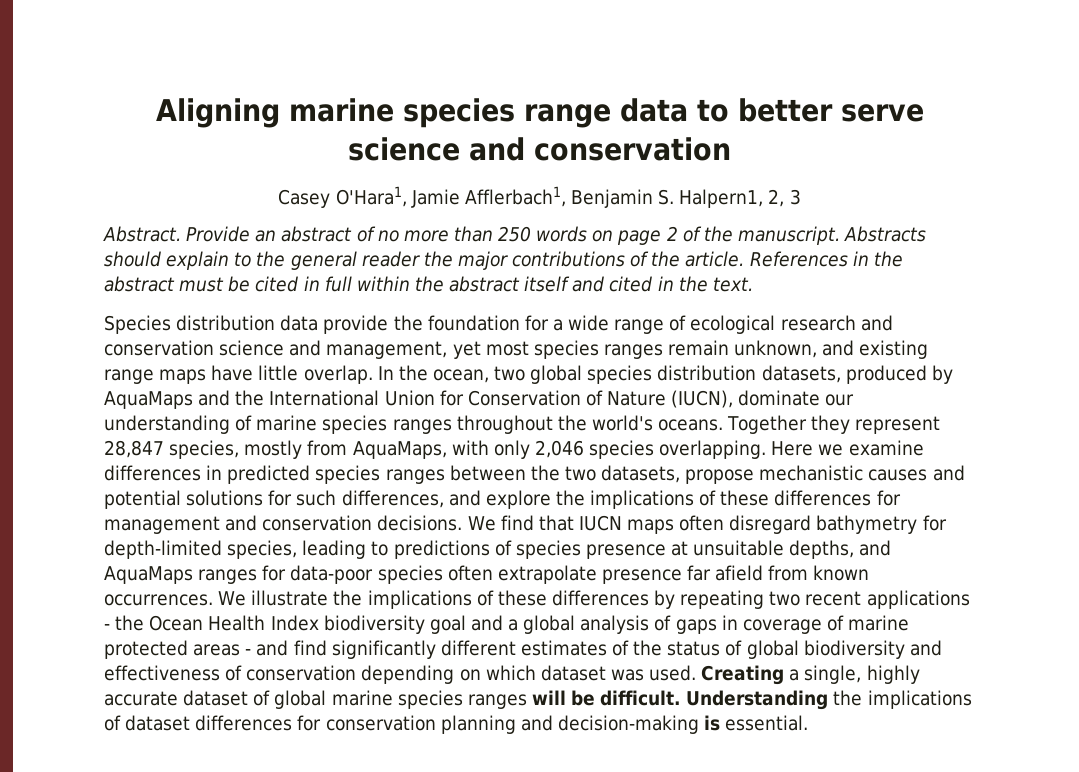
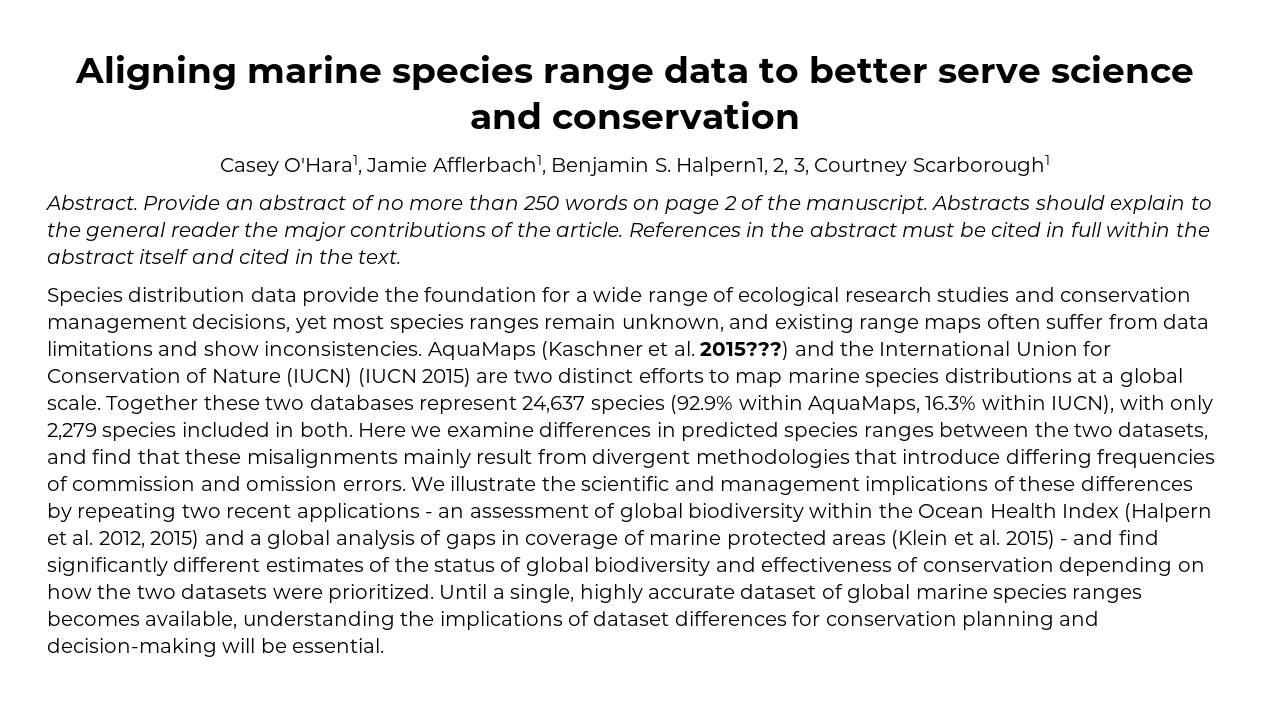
[789,189,801,205] 3 -> [793,155,1050,176] 3, Courtney Scarborough1
[860,315,893,331] [104,340,448,359] and conservation science and management, -> [937,287,1191,302] [47,314,291,333] studies and conservation management decisions,
[211,365,953,384] [104,391,193,409] have little overlap. In the ocean, two global species distribution datasets, produced by AquaMaps -> [986,314,1209,329] [47,341,790,360] often suffer from data limitations and show inconsistencies. AquaMaps (Kaschner et al. 2015???)
[671,390,855,408] [104,415,941,434] [104,440,767,459] (IUCN), dominate our understanding of marine species ranges throughout the world's oceans. Together they represent 28,847 species, mostly from AquaMaps, with only 2,046 species overlapping. -> [286,368,1183,387] [47,395,1213,414] [47,422,353,441] (IUCN) (IUCN 2015) are two distinct efforts to map marine species distributions at a global scale. Together these two databases represent 24,637 species (92.9% within AquaMaps, 16.3% within IUCN), with only 2,279 species included in both.
[685,465,965,484] [104,490,901,509] [104,515,947,534] [104,540,892,559] [104,565,870,584] [104,590,363,606] propose mechanistic causes and potential solutions for such differences, and explore the implications of these differences for management and conservation decisions. We find that IUCN maps often disregard bathymetry for depth-limited species, leading to predictions of species presence at unsuitable depths, and AquaMaps ranges for data-poor species often extrapolate presence far afield from known occurrences. We illustrate the -> [47,449,1216,468] [47,476,860,495] and find that these misalignments mainly result from divergent methodologies that introduce differing frequencies of commission and omission errors. We illustrate the scientific and management
[115,615,466,634] the Ocean Health Index biodiversity goal -> [438,503,1213,522] [47,530,200,549] an assessment of global biodiversity within the Ocean Health Index (Halpern et al. 2012, 2015)
(241, 650) none -> [891,530,1055,549] (Klein et al. 2015)
[485,665,785,685] which dataset was used. Creating -> [47,584,488,603] how the two datasets were prioritized. Until
[531,690,829,710] will be difficult. Understanding -> [47,611,395,630] becomes available, understanding
[704,715,721,731] is -> [222,638,287,653] will be

